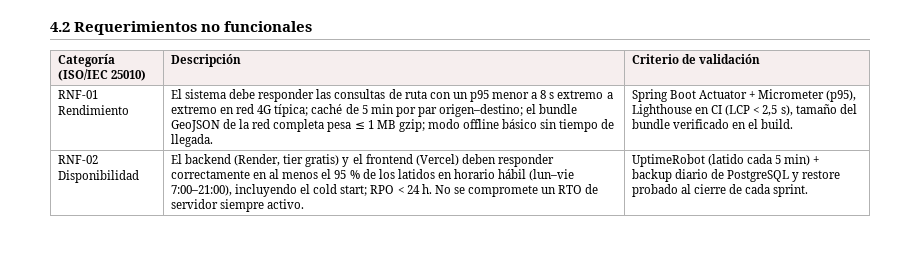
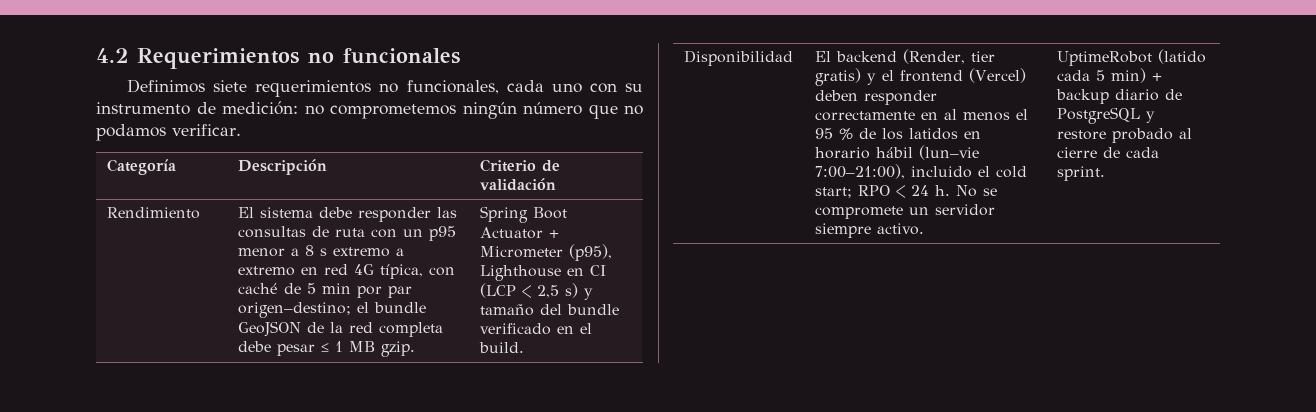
(313, 26) none -> [127,79,643,97] [96,101,643,119] [96,124,241,141] // Definimos siete requerimientos no funcionales, cada uno con su instrumento de medición: no comprometemos ningún número que no podamos verificar.
[57,69,146,81] (ISO/IEC 25010) -> (176, 167) none
[57,90,98,99] RNF-01 -> (556, 184) none
[274,104,309,117] típica; -> [379,264,455,279] típica, con
[327,122,352,132] pesa -> [237,341,315,356] debe pesar
[398,119,615,132] [170,134,213,147] gzip; modo offline básico sin tiempo de llegada. -> [380,341,415,357] gzip.
[780,105,793,116] s), -> [564,283,593,300] s) y
[57,155,98,164] RNF-02 -> (524, 347) none
[234,184,297,197] incluyendo -> [910,166,972,178] incluido
[558,184,599,194] RTO de -> (929, 211) none

